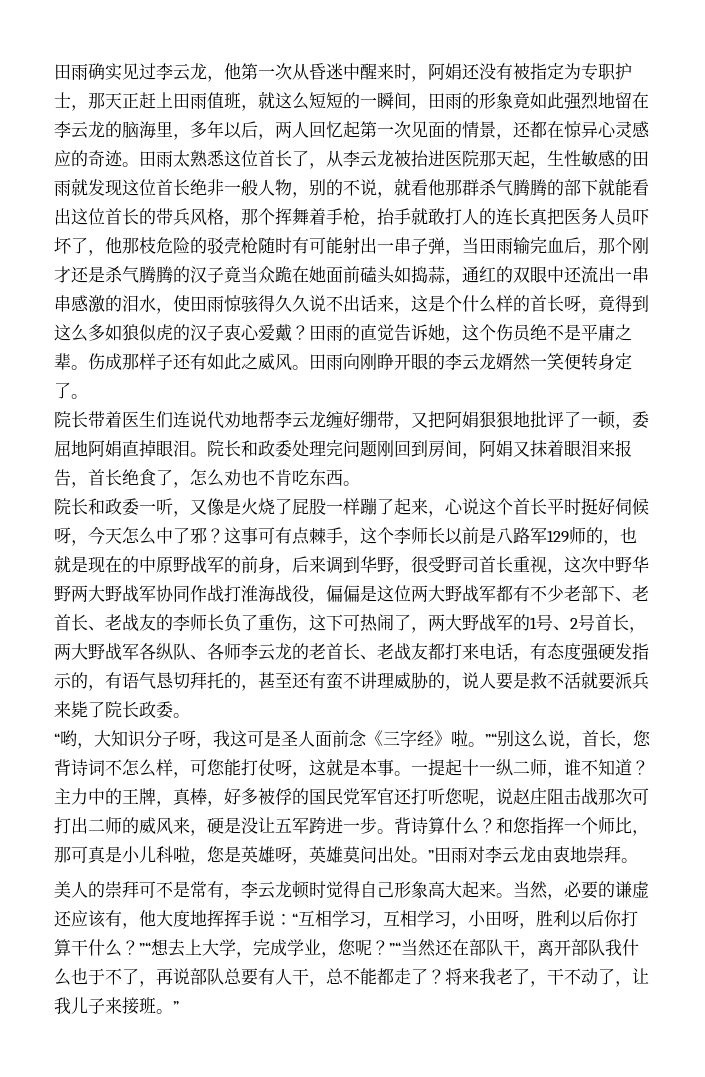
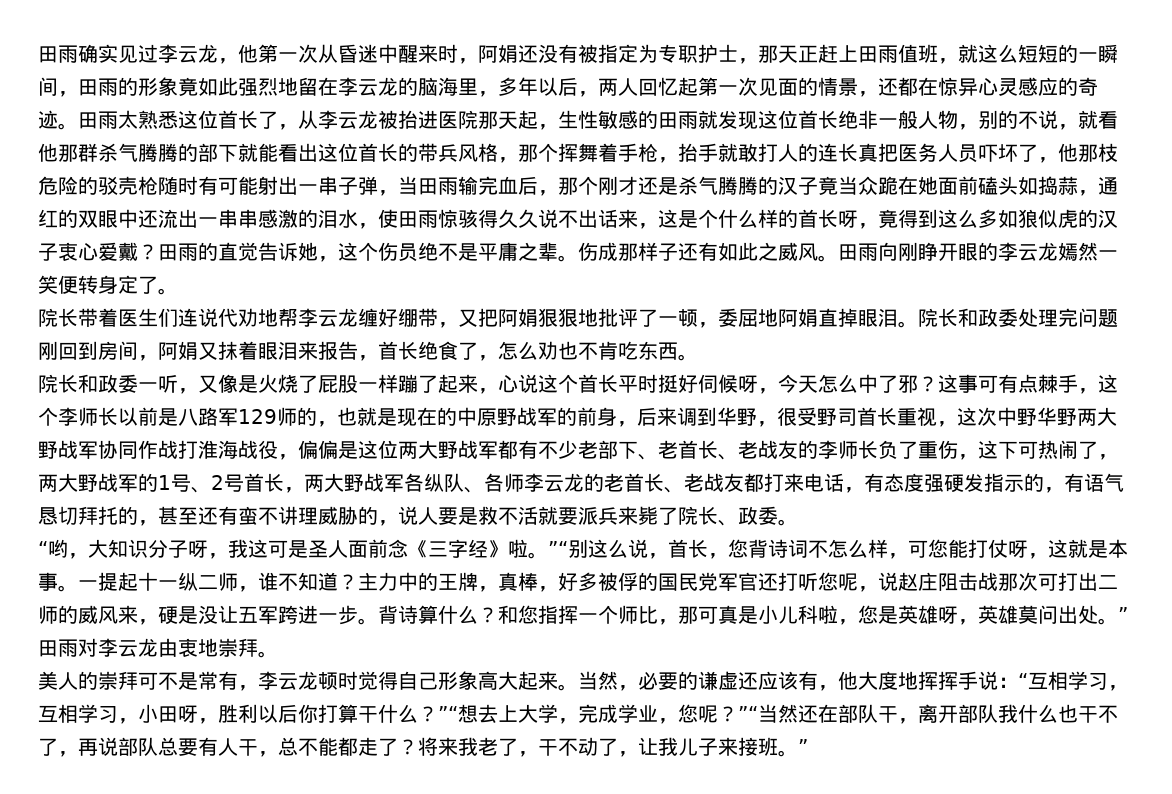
[496,353,513,370] 婿 -> [1058,242,1078,261] 嫣
(139, 709) none -> [718,520,738,526] 、
[88,968,105,985] 于 -> [1078,706,1098,723] 干

